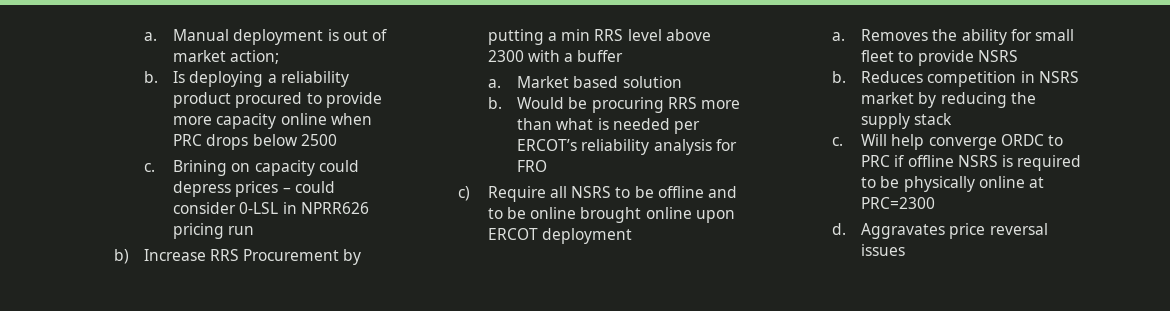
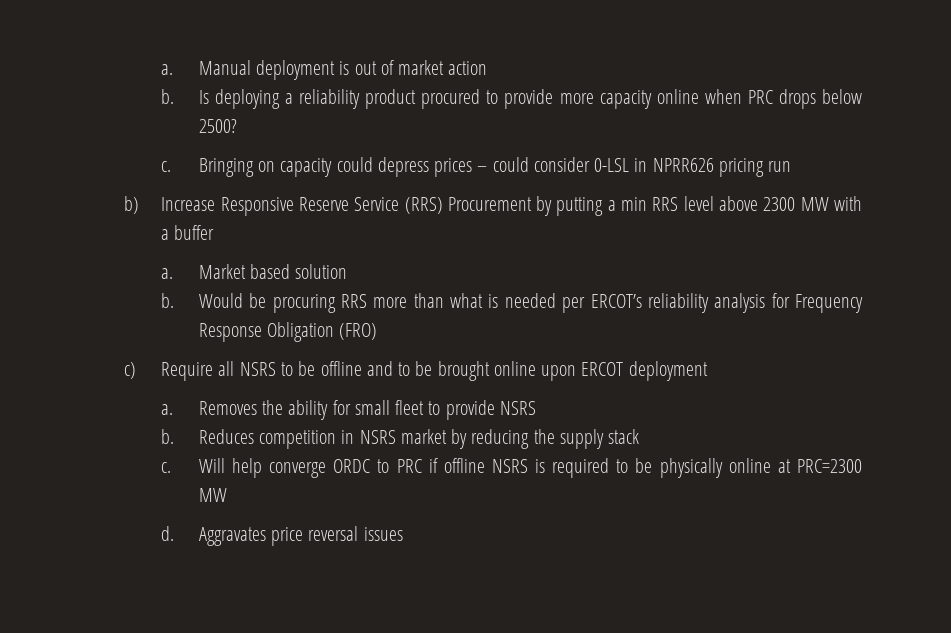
[230,50,280,64] action; -> [448,61,488,75] action
[300,134,337,146] [143,160,228,176] 2500 // c. Brining -> [198,119,237,133] [161,158,254,177] 2500? // c. Bringing
[209,249,239,261] RRS -> [220,197,443,216] Responsive Reserve Service (RRS)
(524, 56) none -> [800,197,829,211] MW
[517,160,548,172] FRO -> [795,294,863,313] [198,322,378,342] Frequency Response Obligation (FRO)
[530,207,577,219] online -> (433, 368) none
(936, 203) none -> [198,488,227,502] MW

